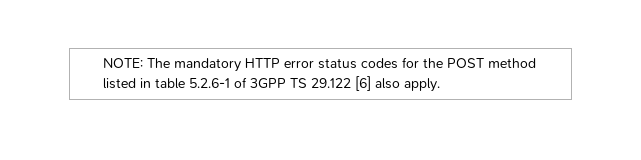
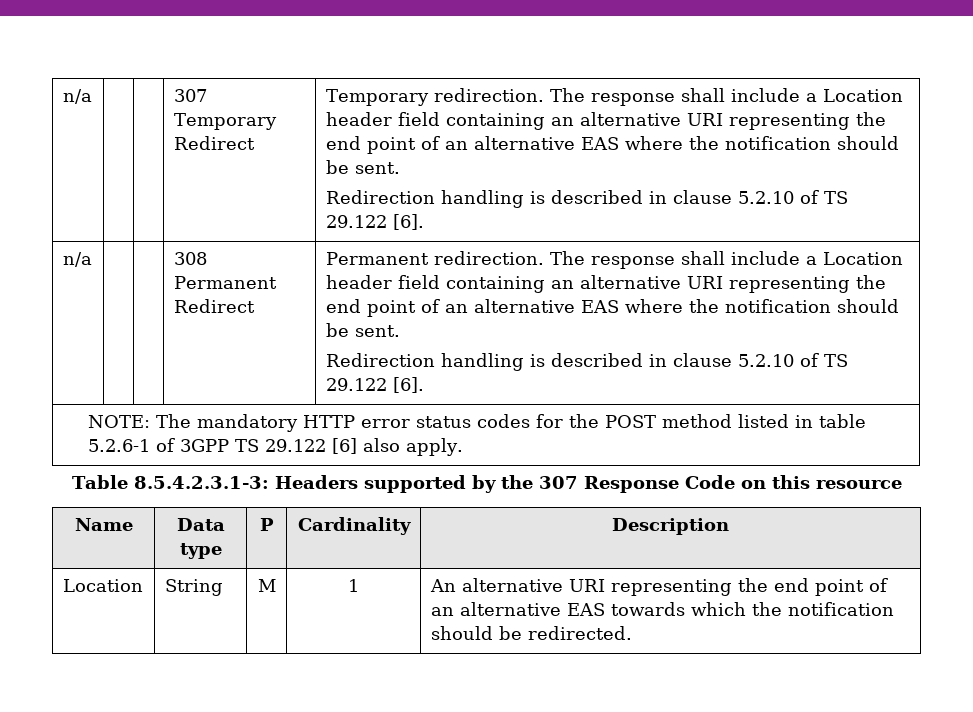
(103, 63) none -> [62,89,92,104] [173,89,207,102] [173,113,277,130] [173,136,255,150] [325,88,903,106] [325,112,886,130] [325,136,899,154] [325,160,400,174] [325,190,848,208] [325,214,424,230] [62,252,92,267] [173,252,207,265] [173,276,277,289] [173,299,255,313] [325,251,903,269] [325,275,886,293] [325,299,899,317] [325,323,400,337] [325,353,848,371] [325,377,424,393] n/a | | | 307 Temporary Redirect | Temporary redirection. The response shall include a Location header field containing an alternative URI representing the end point of an alternative EAS where the notification should be sent. // Redirection handling is described in clause 5.2.10 of TS 29.122 [6]. // n/a | | | 308 Permanent Redirect | Permanent redirection. The response shall include a Location header field containing an alternative URI representing the end point of an alternative EAS where the notification should be sent. // Redirection handling is described in clause 5.2.10 of TS 29.122 [6]. //
(441, 85) none -> [71,475,902,493] [74,518,133,531] [176,518,225,531] [179,543,222,559] [259,518,274,531] [297,517,411,535] [611,518,729,535] [62,579,143,592] [164,579,223,596] [257,579,276,592] [348,579,359,592] [429,578,888,596] [430,602,894,616] [430,626,632,640] // Table 8.5.4.2.3.1-3: Headers supported by the 307 Response Code on this resource // Name | Data type | P | Cardinality | Description // Location | String | M | 1 | An alternative URI representing the end point of an alternative EAS towards which the notification should be redirected.

